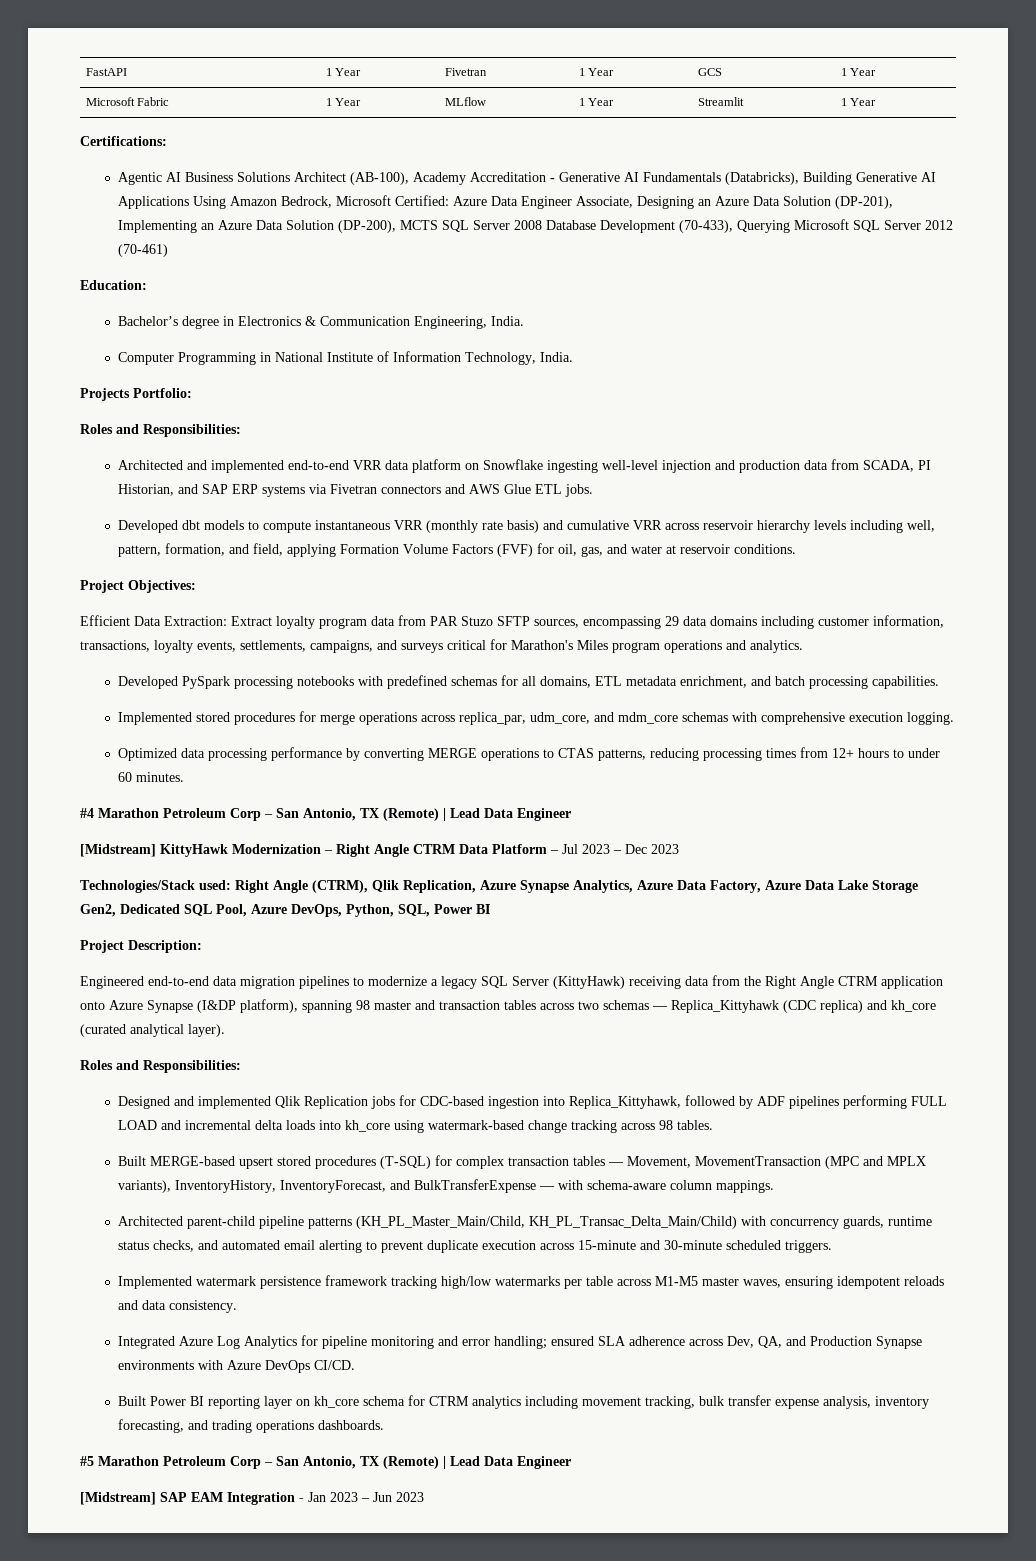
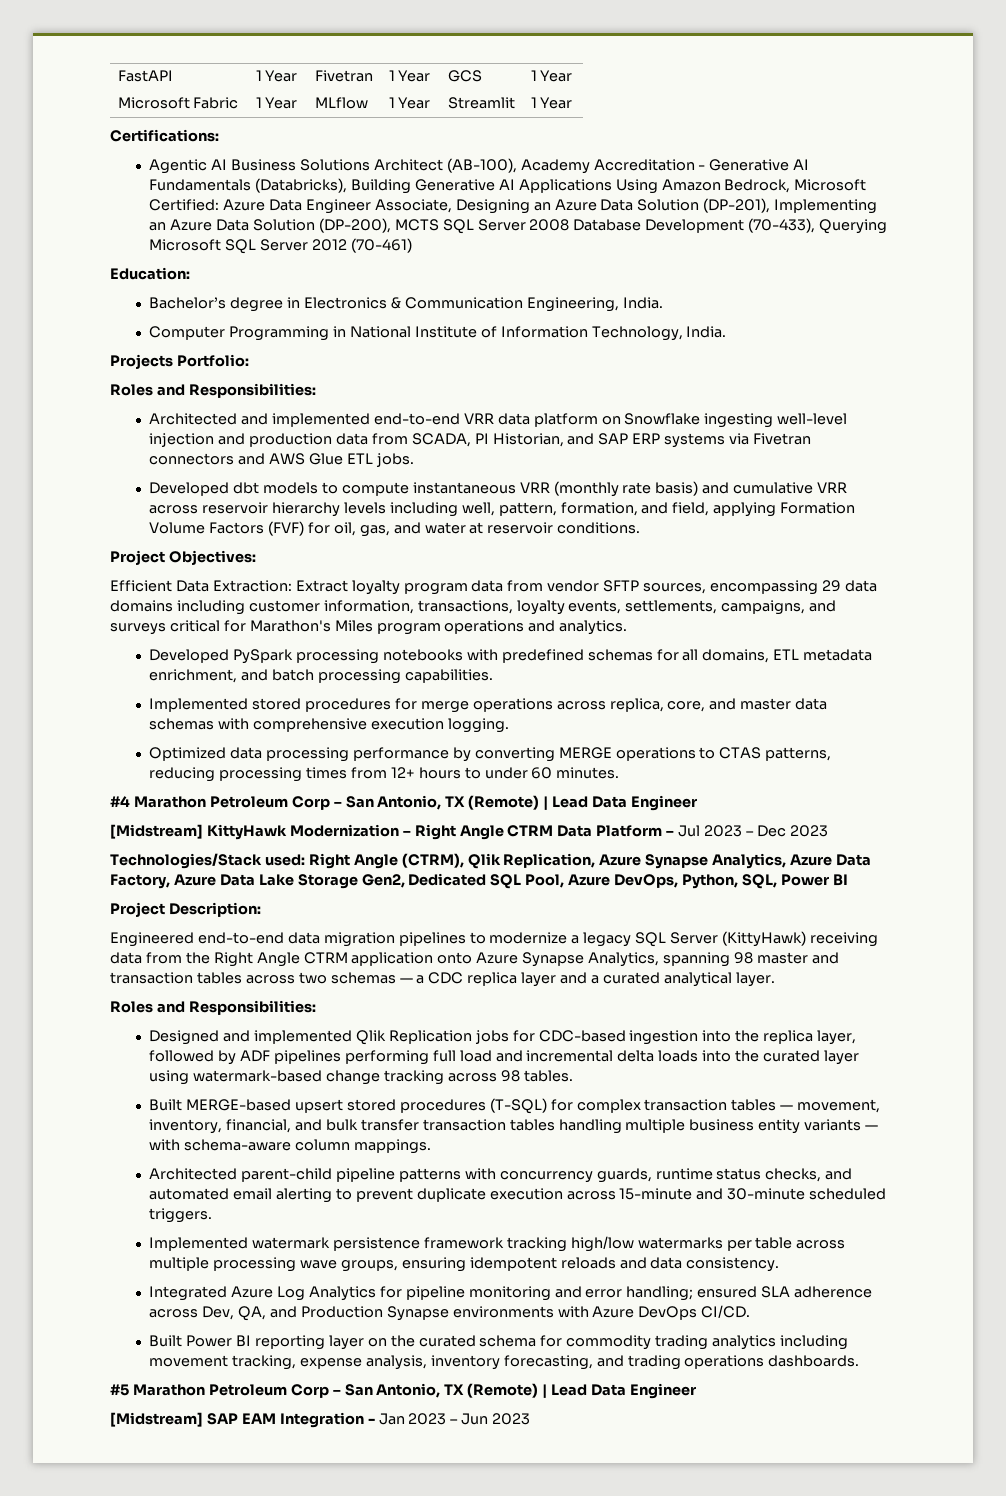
[430,616,493,626] PAR Stuzo -> [547,580,600,592] vendor
[458,712,678,725] replica_par, udm_core, and mdm_core -> [609,698,828,712] replica, core, and master data
[197,999,298,1013] (I&DP platform), -> [588,952,660,967] Analytics,
[671,1000,936,1013] [80,1024,225,1037] Replica_Kittyhawk (CDC replica) and kh_core (curated analytical layer). -> [416,972,775,987] a CDC replica layer and a curated analytical layer.
[568,1096,681,1109] Replica_Kittyhawk, -> [735,1030,857,1045] the replica layer,
[910,1096,947,1106] [117,1120,157,1130] FULL LOAD -> [432,1050,492,1062] full load
[344,1120,390,1132] kh_core -> [735,1050,859,1065] the curated layer
[626,1156,926,1169] [117,1179,536,1193] Movement, MovementTransaction (MPC and MPLX variants), InventoryHistory, InventoryForecast, and BulkTransferExpense -> [797,1099,881,1113] [149,1119,862,1134] movement, inventory, financial, and bulk transfer transaction tables handling multiple business entity variants
[355,1216,737,1229] (KH_PL_Master_Main/Child, KH_PL_Transac_Delta_Main/Child) -> (461, 1175) none
[654,1276,781,1288] M1-M5 master waves, -> [149,1257,398,1272] multiple processing wave groups,
[313,1395,469,1408] kh_core schema for CTRM -> [390,1335,709,1350] the curated schema for commodity trading
[698,1395,771,1406] bulk transfer -> (297, 1362) none

